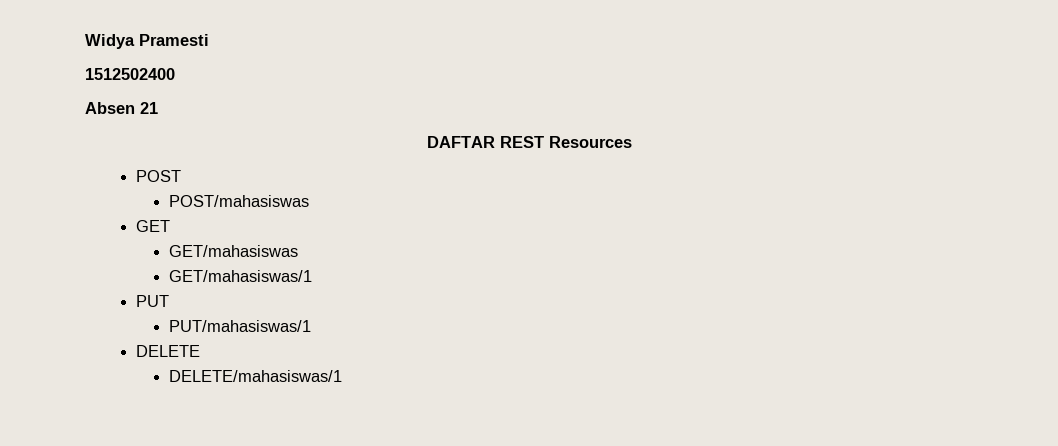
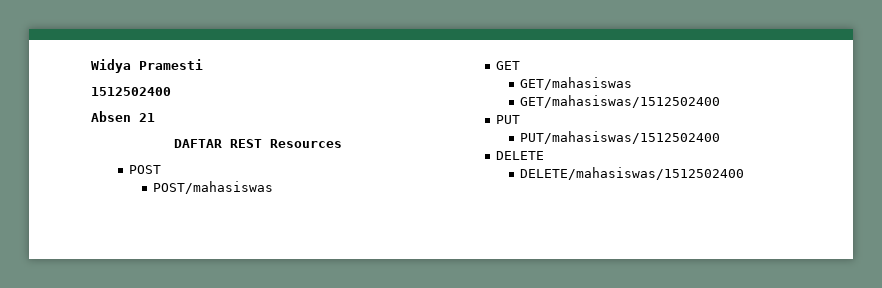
[168,270,312,282] GET/mahasiswas/1 -> [520,95,721,108] GET/mahasiswas/1512502400
[168,320,311,332] PUT/mahasiswas/1 -> [520,131,721,144] PUT/mahasiswas/1512502400
[168,370,342,382] DELETE/mahasiswas/1 -> [520,167,745,180] DELETE/mahasiswas/1512502400

